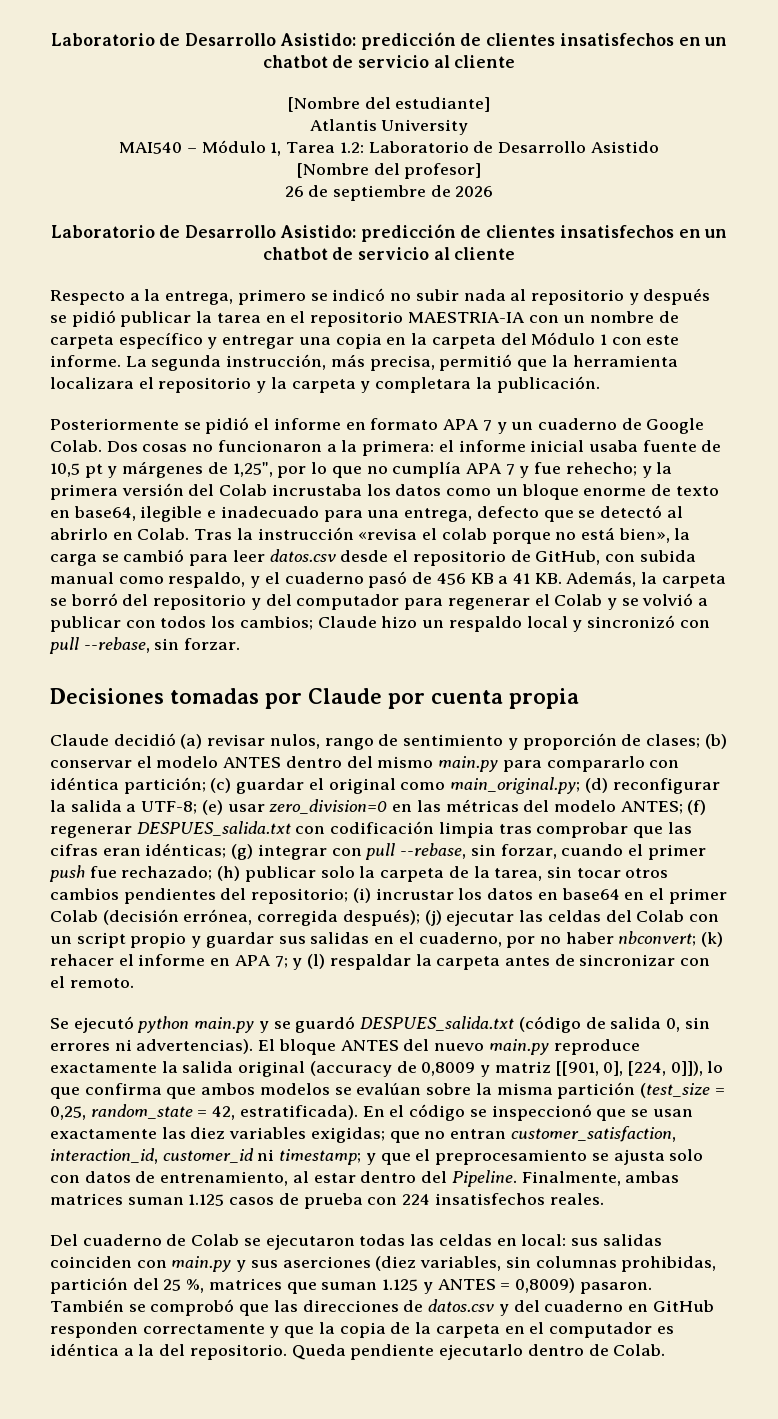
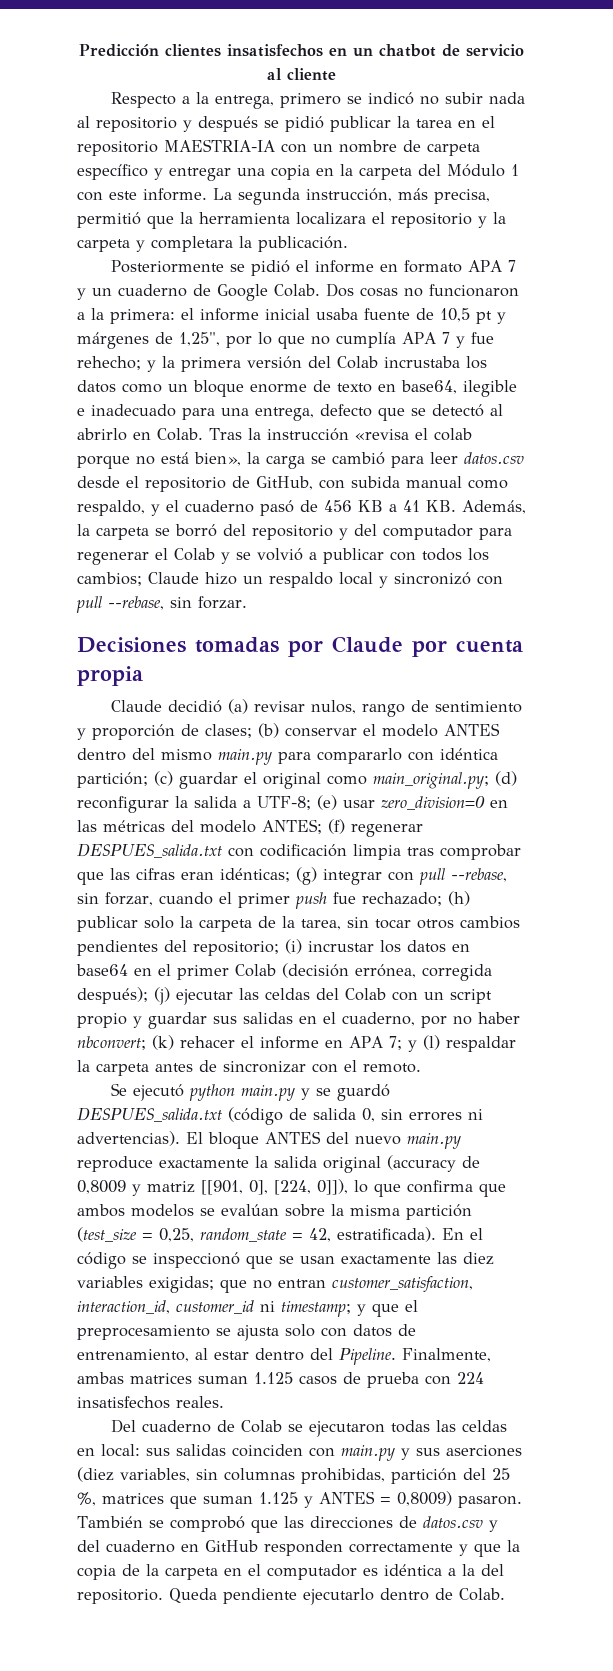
[50,32,728,50] [262,55,516,68] [287,97,491,112] [309,119,469,135] [119,140,659,156] [296,163,482,179] [284,185,494,201] [50,224,482,242] Laboratorio de Desarrollo Asistido: predicción de clientes insatisfechos en un chatbot de servicio al cliente // [Nombre del estudiante] // Atlantis University // MAI540 – Módulo 1, Tarea 1.2: Laboratorio de Desarrollo Asistido // [Nombre del profesor] // 26 de septiembre de 2026 // Laboratorio de Desarrollo Asistido: predicción de -> [79,44,159,57] Predicción

